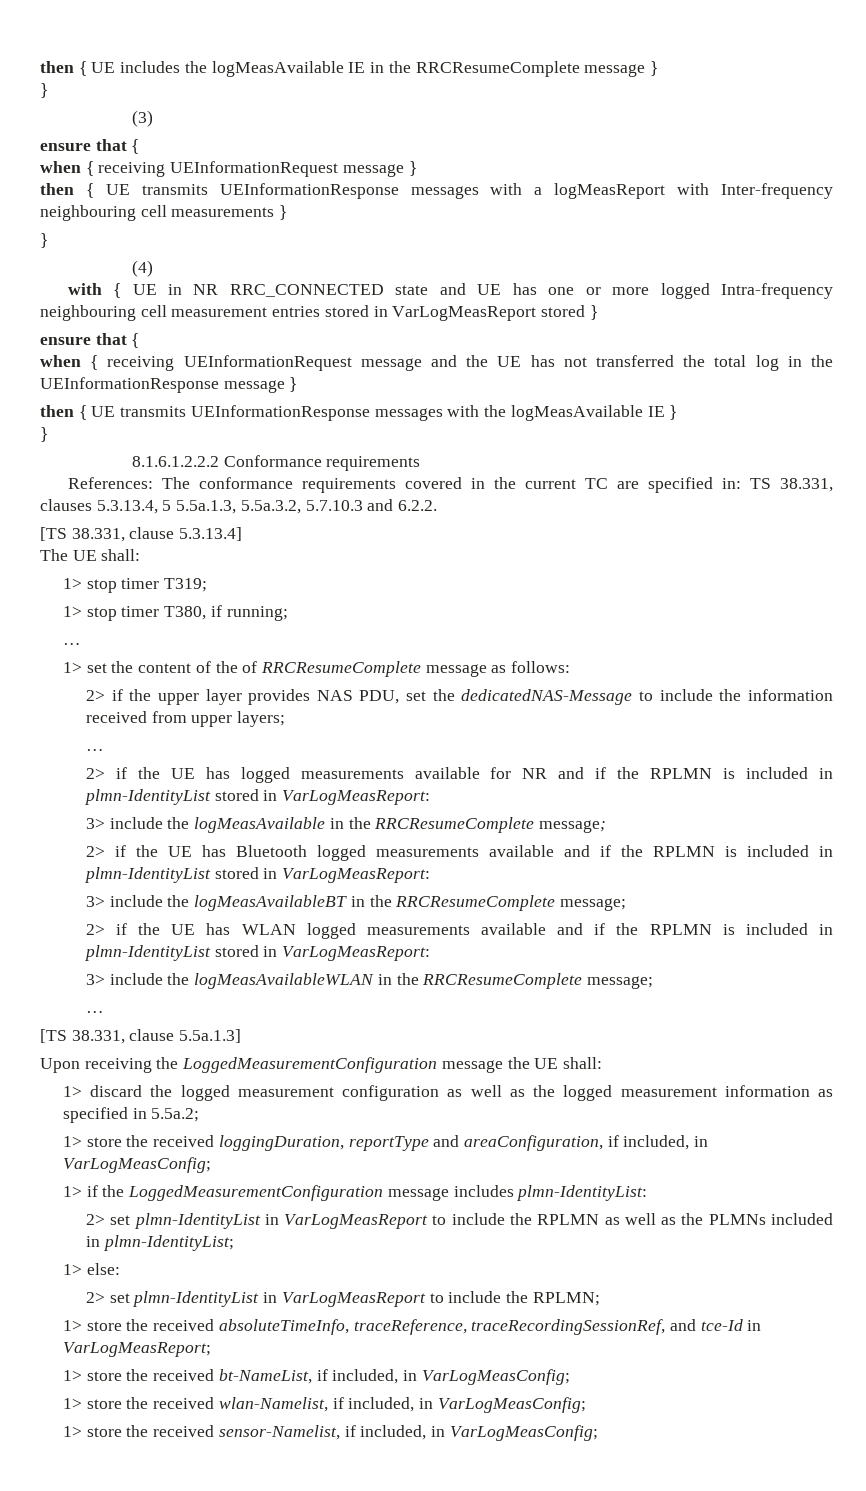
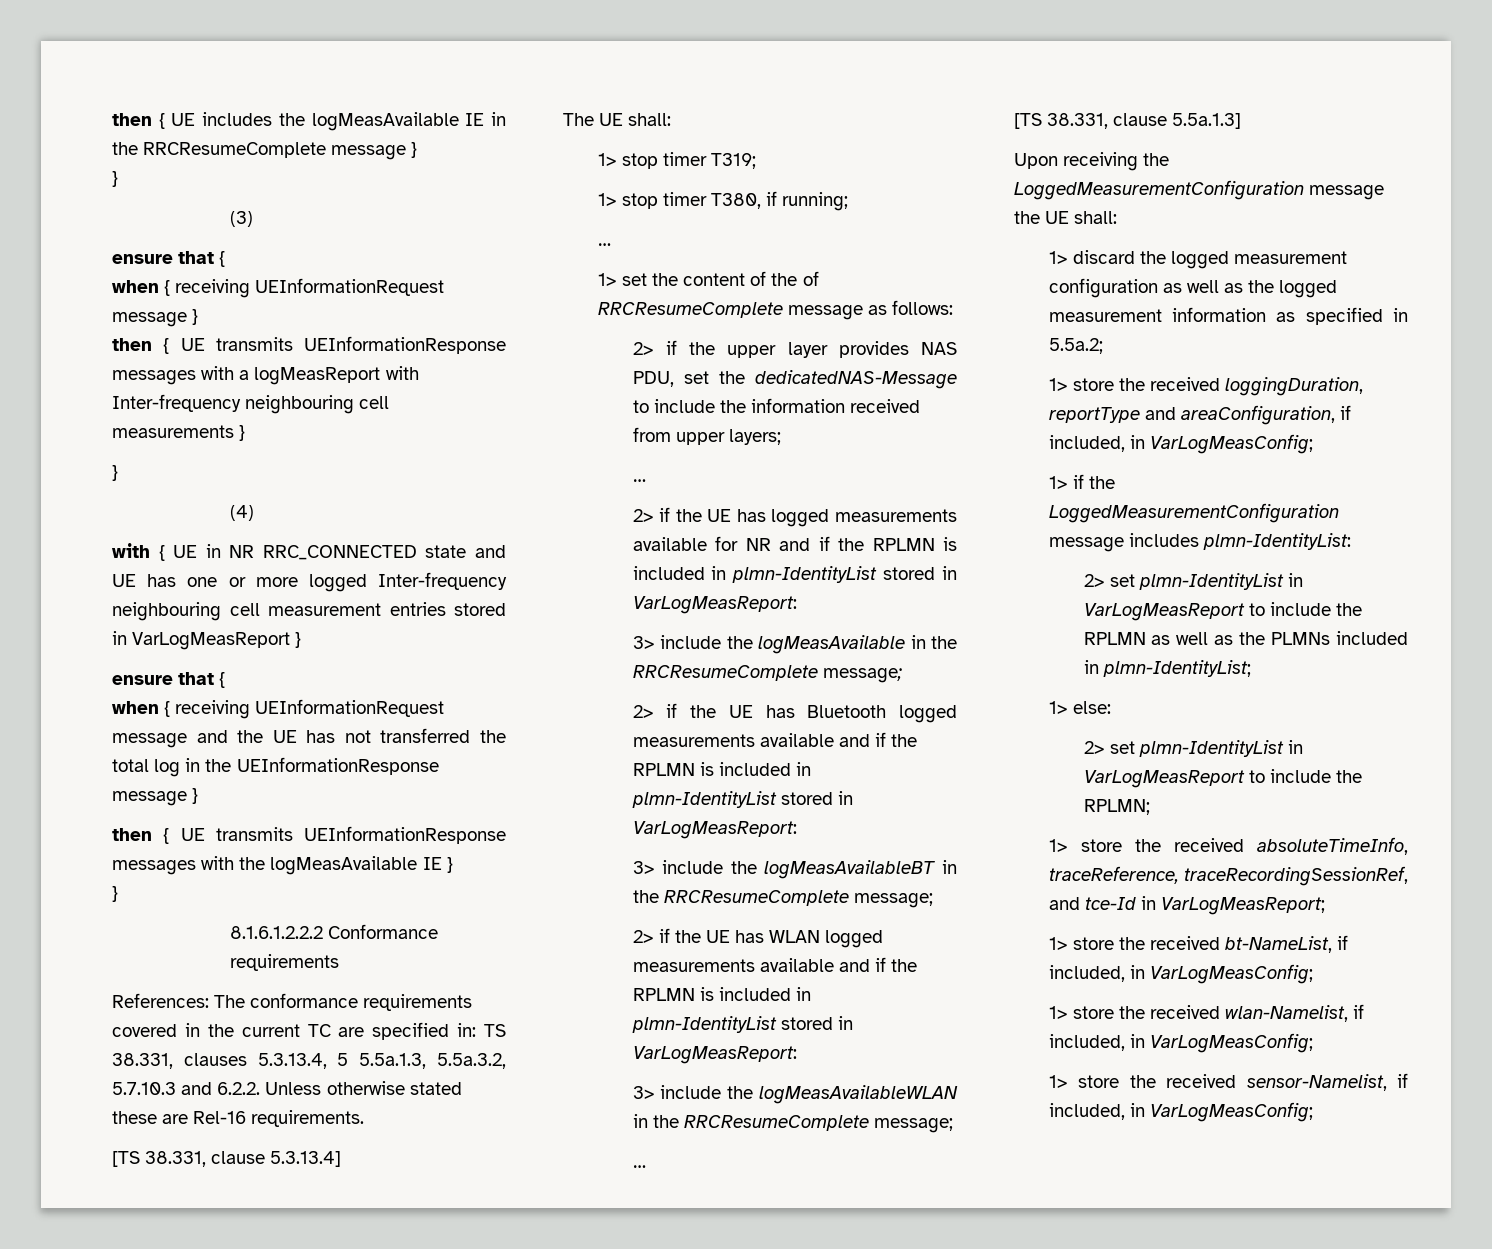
[721,283,834,299] Intra-frequency -> [377,572,507,590] Inter-frequency
[541,305,586,317] stored -> (291, 641) none
(438, 505) none -> [265,1081,462,1095] [112,1110,365,1127] Unless otherwise stated these are Rel-16 requirements.

